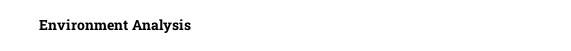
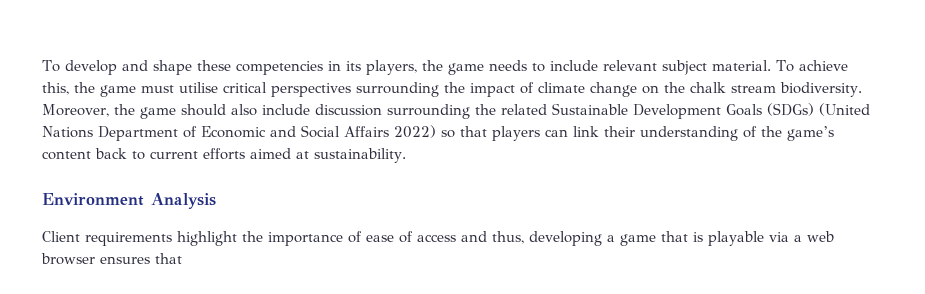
[39,19,191,33] Environment Analysis -> [42,60,848,75] [42,82,862,97] [42,103,870,119] [42,125,834,141] [42,148,406,163] [42,193,216,209] [42,231,834,246] [41,253,182,265] To develop and shape these competencies in its players, the game needs to include relevant subject material. To achieve this, the game must utilise critical perspectives surrounding the impact of climate change on the chalk stream biodiversity. Moreover, the game should also include discussion surrounding the related Sustainable Development Goals (SDGs) (United Nations Department of Economic and Social Affairs 2022) so that players can link their understanding of the game’s content back to current efforts aimed at sustainability. // Environment Analysis // Client requirements highlight the importance of ease of access and thus, developing a game that is playable via a web browser ensures that

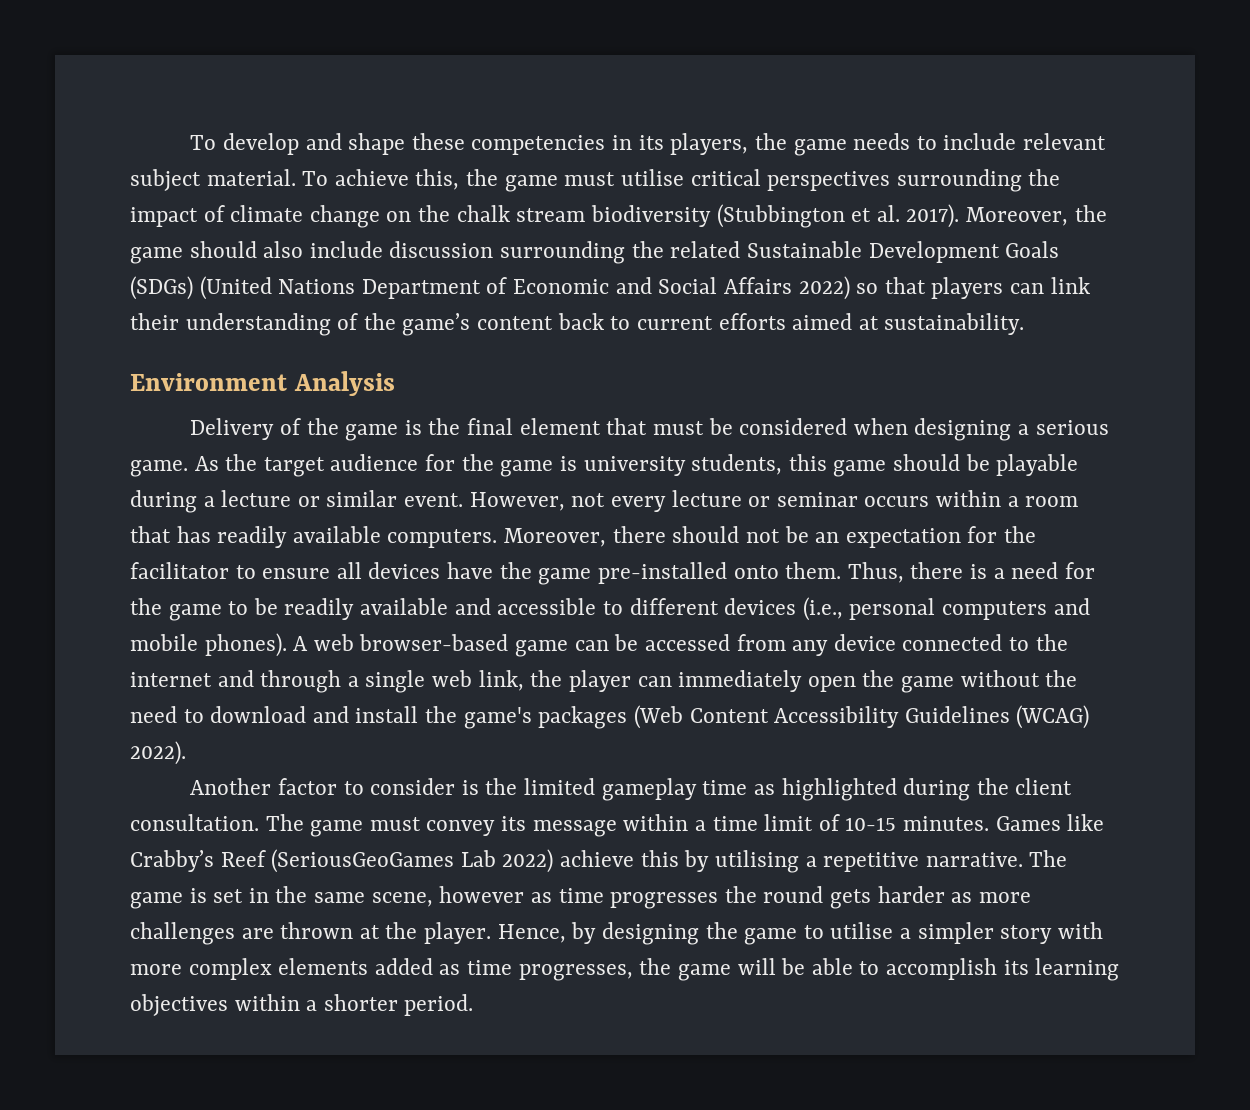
[780,82,862,97] biodiversity. -> [590,204,960,228] biodiversity (Stubbington et al. 2017).
[42,231,834,246] [41,253,182,265] Client requirements highlight the importance of ease of access and thus, developing a game that is playable via a web browser ensures that -> [190,418,1109,441] [130,454,1079,477] [130,490,1079,513] [130,526,1036,548] [130,562,1095,585] [130,597,1090,621] [130,633,1068,657] [130,670,1078,693] [130,705,1090,729] [130,741,186,765] [190,778,1073,801] [130,814,1105,837] [130,849,1068,873] [130,886,1031,909] [130,922,1103,945] [130,958,1120,981] [130,994,474,1016] Delivery of the game is the final element that must be considered when designing a serious game. As the target audience for the game is university students, this game should be playable during a lecture or similar event. However, not every lecture or seminar occurs within a room that has readily available computers. Moreover, there should not be an expectation for the facilitator to ensure all devices have the game pre-installed onto them. Thus, there is a need for the game to be readily available and accessible to different devices (i.e., personal computers and mobile phones). A web browser-based game can be accessed from any device connected to the internet and through a single web link, the player can immediately open the game without the need to download and install the game's packages (Web Content Accessibility Guidelines (WCAG) 2022). // Another factor to consider is the limited gameplay time as highlighted during the client consultation. The game must convey its message within a time limit of 10-15 minutes. Games like Crabby’s Reef (SeriousGeoGames Lab 2022) achieve this by utilising a repetitive narrative. The game is set in the same scene, however as time progresses the round gets harder as more challenges are thrown at the player. Hence, by designing the game to utilise a simpler story with more complex elements added as time progresses, the game will be able to accomplish its learning objectives within a shorter period.

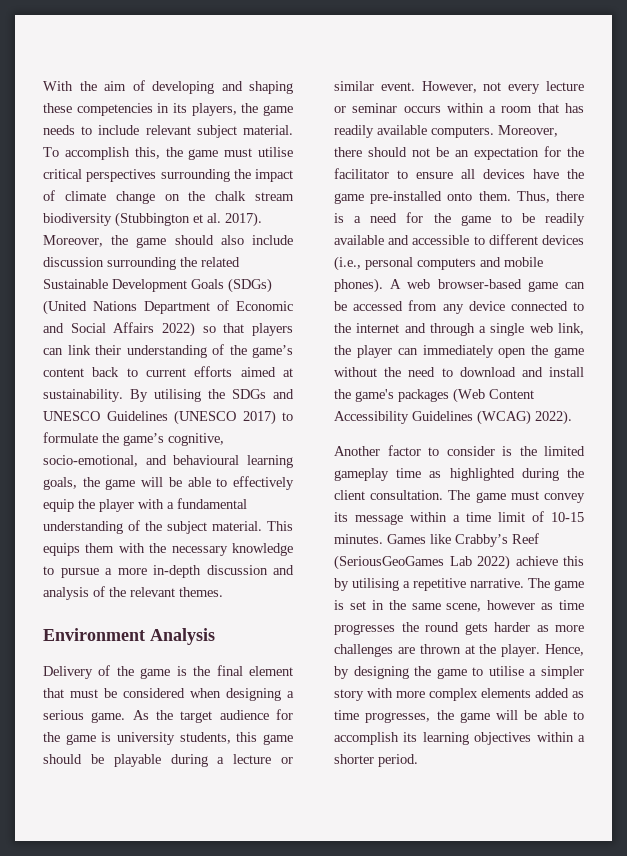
[190,133,406,155] To develop and shape -> [43,80,293,94] With the aim of developing and shaping
[334,169,409,186] achieve -> [64,147,130,160] accomplish
(1025, 324) none -> [130,389,294,402] [43,410,293,425] [43,432,224,446] [43,455,293,468] [43,476,294,490] [43,498,247,512] [43,520,293,534] [43,543,293,556] [43,565,294,578] [43,586,223,600] By utilising the SDGs and UNESCO Guidelines (UNESCO 2017) to formulate the game’s cognitive, socio-emotional, and behavioural learning goals, the game will be able to effectively equip the player with a fundamental understanding of the subject material. This equips them with the necessary knowledge to pursue a more in-depth discussion and analysis of the relevant themes.

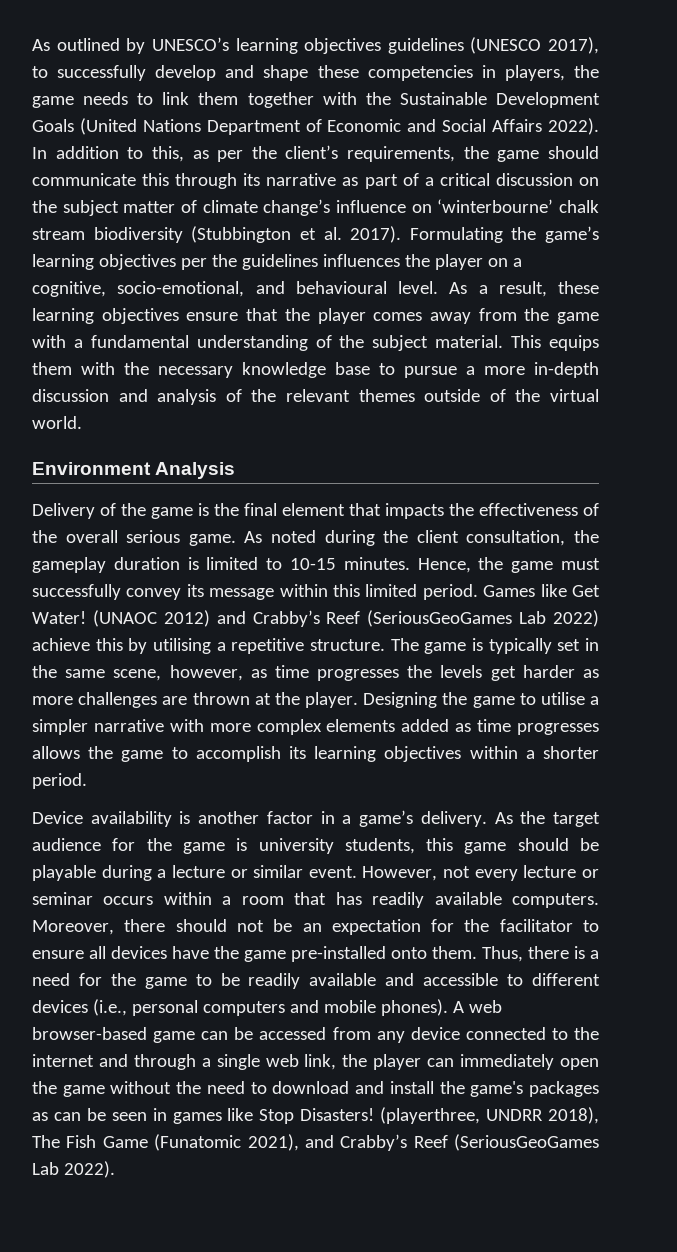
[43,80,293,94] With the aim of developing and shaping -> [32,37,599,54] [32,65,309,81] As outlined by UNESCO’s learning objectives guidelines (UNESCO 2017), to successfully develop and shape
[173,103,187,113] its -> (496, 71) none
[98,125,293,138] [43,147,293,160] [43,169,293,182] [43,190,294,204] [43,212,262,227] [43,235,293,248] [43,257,240,270] include relevant subject material. To accomplish this, the game must utilise critical perspectives surrounding the impact of climate change on the chalk stream biodiversity (Stubbington et al. 2017). Moreover, the game should also include discussion surrounding the related -> [162,92,391,108] link them together with the
[228,278,272,293] (SDGs) -> (74, 125) none
[162,322,293,337] [43,344,293,358] [43,366,293,377] [43,389,294,402] [43,410,293,425] [43,432,224,446] [43,455,293,468] [43,476,294,490] [43,499,134,512] 2022) so that players can link their understanding of the game’s content back to current efforts aimed at sustainability. By utilising the SDGs and UNESCO Guidelines (UNESCO 2017) to formulate the game’s cognitive, socio-emotional, and behavioural learning goals, the game will be able to effectively equip the player -> [547,118,599,135] [32,145,599,162] [32,173,599,189] [32,199,599,216] [32,226,599,243] [32,254,522,270] [32,281,599,297] [32,308,599,324] 2022). In addition to this, as per the client’s requirements, the game should communicate this through its narrative as part of a critical discussion on the subject matter of climate change’s influence on ‘winterbourne’ chalk stream biodiversity (Stubbington et al. 2017). Formulating the game’s learning objectives per the guidelines influences the player on a cognitive, socio-emotional, and behavioural level. As a result, these learning objectives ensure that the player comes away from the game
(293, 549) none -> [335,362,370,375] base
[179,587,223,597] themes. -> [358,389,600,402] [32,416,82,429] themes outside of the virtual world.
[70,688,294,701] [43,710,126,723] must be considered when designing a serious game. -> [385,503,599,519] [32,530,600,546] [32,557,600,573] [32,584,600,600] [32,610,599,627] [32,638,599,654] [32,665,599,681] [32,692,599,708] [32,719,599,735] [32,746,599,762] [32,773,87,789] [32,810,487,827] impacts the effectiveness of the overall serious game. As noted during the client consultation, the gameplay duration is limited to 10-15 minutes. Hence, the game must successfully convey its message within this limited period. Games like Get Water! (UNAOC 2012) and Crabby’s Reef (SeriousGeoGames Lab 2022) achieve this by utilising a repetitive structure. The game is typically set in the same scene, however, as time progresses the levels get harder as more challenges are thrown at the player. Designing the game to utilise a simpler narrative with more complex elements added as time progresses allows the game to accomplish its learning objectives within a shorter period. // Device availability is another factor in a game’s delivery.
[453,388,534,403] [334,410,572,425] [334,445,585,456] [334,468,584,481] [334,490,585,503] [334,511,584,525] [334,533,539,547] [334,555,584,570] [334,578,584,591] [334,600,584,612] [334,622,584,635] [334,644,584,657] [334,666,584,679] [334,688,584,701] [334,710,584,723] [334,732,585,745] [334,754,418,767] (Web Content Accessibility Guidelines (WCAG) 2022). // Another factor to consider is the limited gameplay time as highlighted during the client consultation. The game must convey its message within a time limit of 10-15 minutes. Games like Crabby’s Reef (SeriousGeoGames Lab 2022) achieve this by utilising a repetitive narrative. The game is set in the same scene, however as time progresses the round gets harder as more challenges are thrown at the player. Hence, by designing the game to utilise a simpler story with more complex elements added as time progresses, the game will be able to accomplish its learning objectives within a shorter period. -> [32,1107,599,1124] [32,1134,599,1151] [32,1161,115,1178] as can be seen in games like Stop Disasters! (playerthree, UNDRR 2018), The Fish Game (Funatomic 2021), and Crabby’s Reef (SeriousGeoGames Lab 2022).

